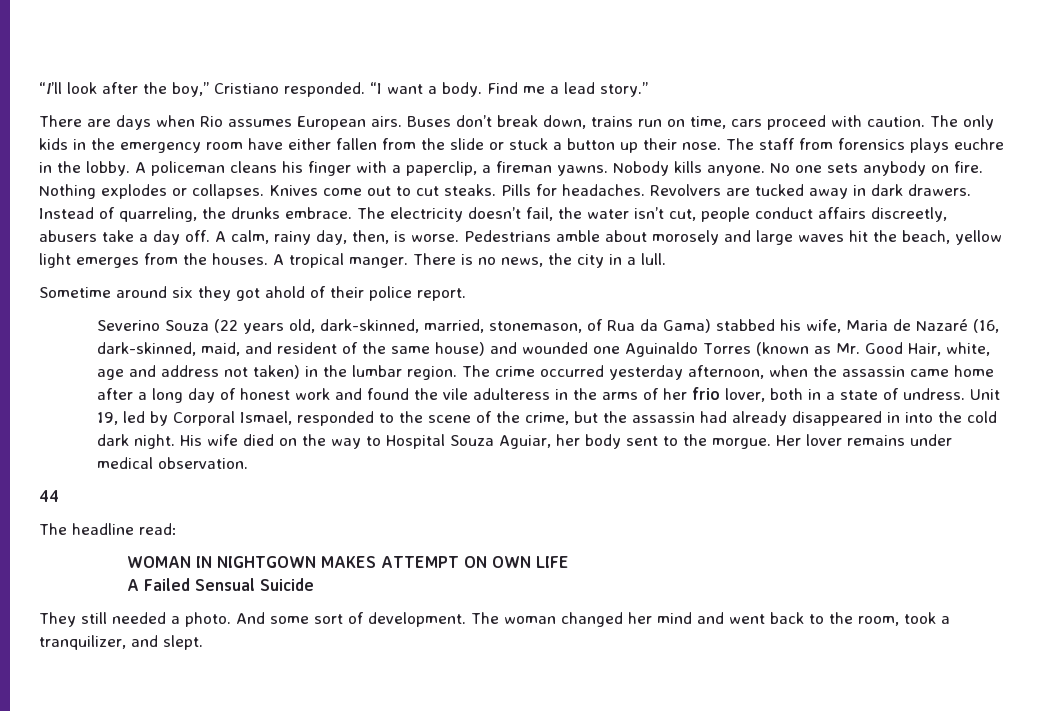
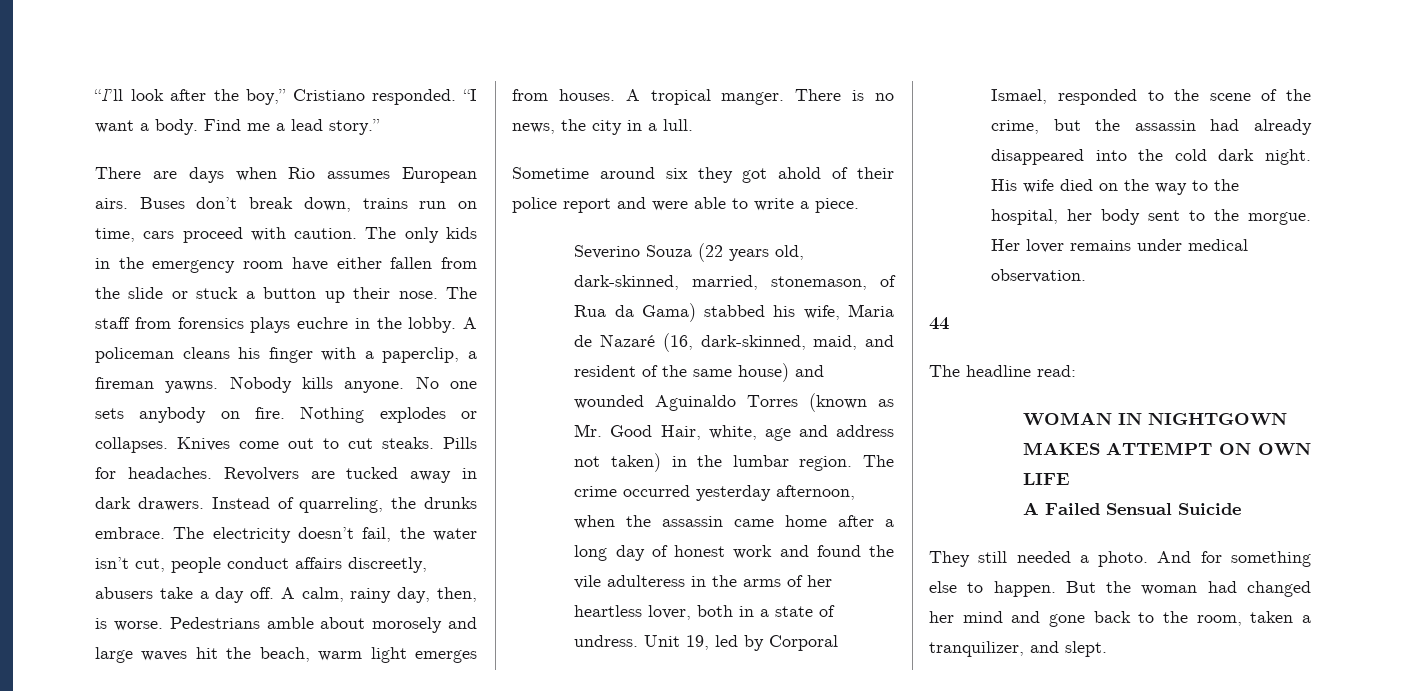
[955,230,1002,245] yellow -> [318,651,363,661] warm
[183,253,207,265] the -> (548, 95) none
[417,288,466,301] report. -> [563,197,859,213] report and were able to write a piece.
[593,346,621,354] one -> (645, 402) none
[692,387,721,400] frio -> [574,605,643,617] heartless
[887,412,901,423] in -> (1085, 157) none
[386,434,552,449] Hospital Souza Aguiar, -> [1214,179,1240,191] [991,209,1059,225] the hospital,
[270,612,556,627] some sort of development. The woman -> [1200,551,1311,567] [929,581,1237,597] for something else to happen. But the woman had
[729,614,765,624] went -> [1049,614,1085,627] gone
[904,612,936,624] took -> [1250,611,1294,623] taken

